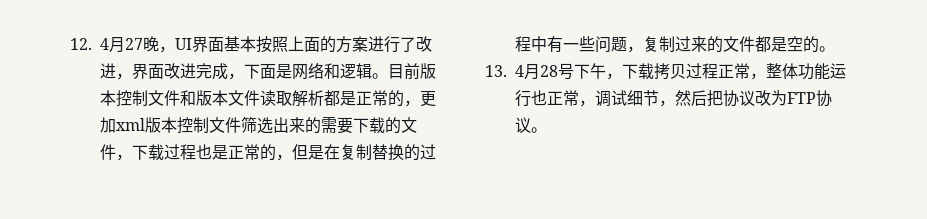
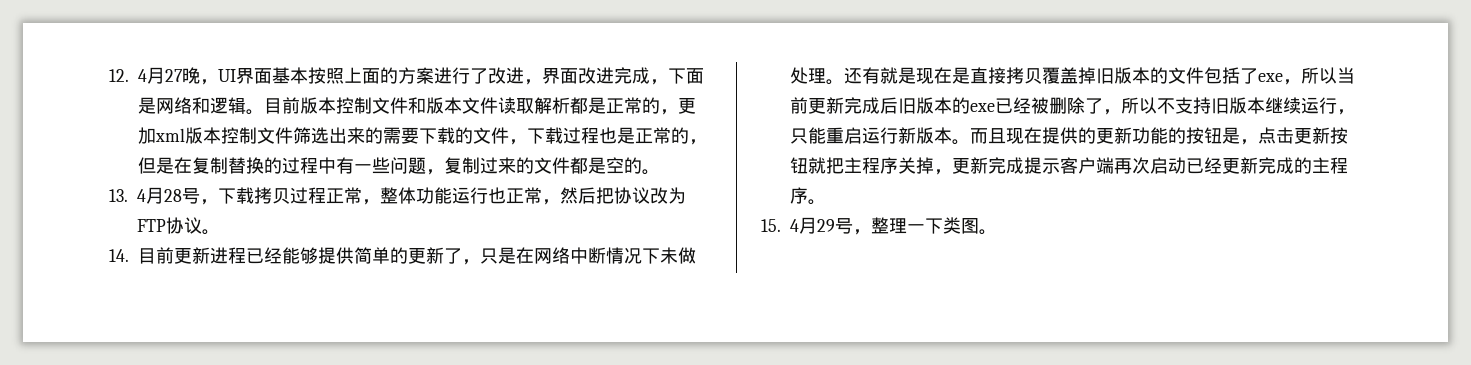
[574,63,606,79] 下午 -> (200, 196) none
[595,90,675,107] 调试细节， -> (560, 202) none
(547, 130) none -> [109,247,696,265] [790,67,1355,85] [790,97,1355,115] [790,127,1348,145] [790,157,1348,175] [790,187,826,205] [761,217,997,235] // 14.目前更新进程已经能够提供简单的更新了，只是在网络中断情况下未做处理。还有就是现在是直接拷贝覆盖掉旧版本的文件包括了exe，所以当前更新完成后旧版本的exe已经被删除了，所以不支持旧版本继续运行，只能重启运行新版本。而且现在提供的更新功能的按钮是，点击更新按钮就把主程序关掉，更新完成提示客户端再次启动已经更新完成的主程序。 // 15. 4月29号，整理一下类图。

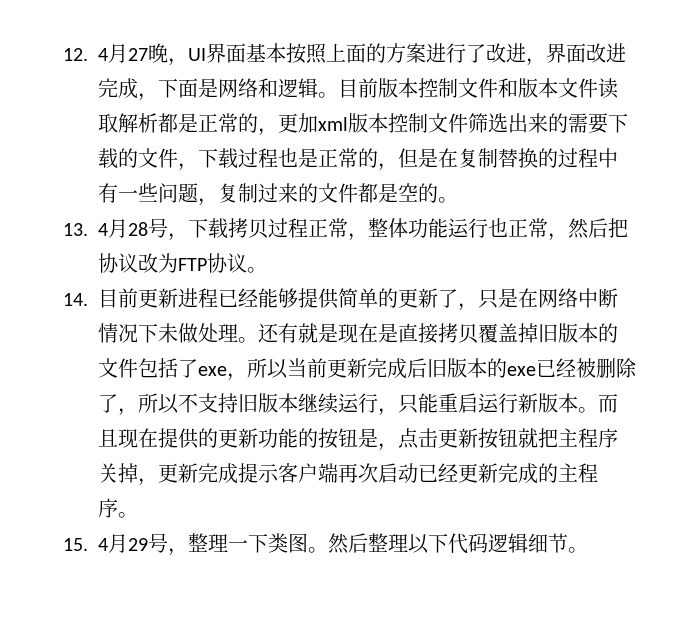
(997, 232) none -> [328,533,588,554] 然后整理以下代码逻辑细节。

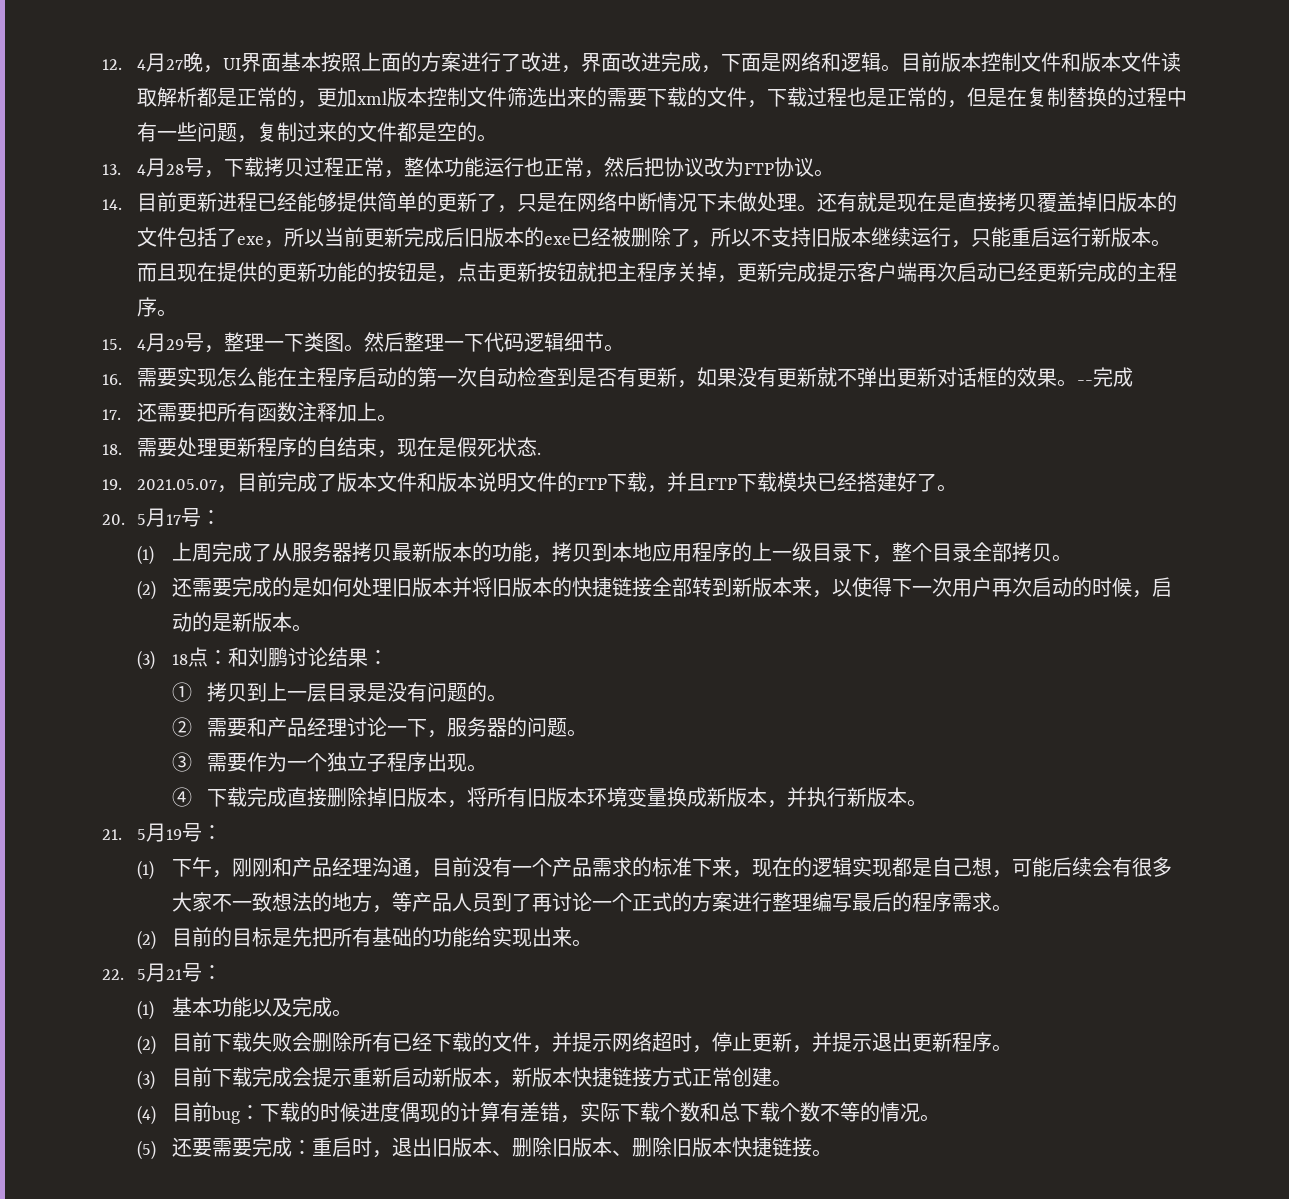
[408,534,429,554] 以 -> [443,341,464,350] 一
(588, 550) none -> [102,367,1133,388] [102,402,397,422] [102,437,541,458] [102,472,957,493] [102,508,221,527] [136,542,1072,565] [136,577,1172,600] [171,612,312,632] [136,647,388,670] [171,682,507,702] [171,717,587,738] [171,752,487,772] [171,787,927,808] [102,823,222,842] [136,857,1172,880] [171,892,1012,913] [136,927,592,950] [102,963,222,982] [136,997,352,1020] [136,1032,1012,1055] [136,1067,792,1090] [136,1102,940,1125] [136,1137,832,1160] // 16.需要实现怎么能在主程序启动的第一次自动检查到是否有更新，如果没有更新就不弹出更新对话框的效果。--完成 // 17.还需要把所有函数注释加上。 // 18.需要处理更新程序的自结束，现在是假死状态. // 19. 2021.05.07，目前完成了版本文件和版本说明文件的FTP下载，并且FTP下载模块已经搭建好了。 // 20. 5月17号： // (1)上周完成了从服务器拷贝最新版本的功能，拷贝到本地应用程序的上一级目录下，整个目录全部拷贝。 // (2)还需要完成的是如何处理旧版本并将旧版本的快捷链接全部转到新版本来，以使得下一次用户再次启动的时候，启动的是新版本。 // (3) 18点：和刘鹏讨论结果： // ①拷贝到上一层目录是没有问题的。 // ②需要和产品经理讨论一下，服务器的问题。 // ③需要作为一个独立子程序出现。 // ④下载完成直接删除掉旧版本，将所有旧版本环境变量换成新版本，并执行新版本。 // 21. 5月19号： // (1)下午，刚刚和产品经理沟通，目前没有一个产品需求的标准下来，现在的逻辑实现都是自己想，可能后续会有很多大家不一致想法的地方，等产品人员到了再讨论一个正式的方案进行整理编写最后的程序需求。 // (2)目前的目标是先把所有基础的功能给实现出来。 // 22. 5月21号： // (1)基本功能以及完成。 // (2)目前下载失败会删除所有已经下载的文件，并提示网络超时，停止更新，并提示退出更新程序。 // (3)目前下载完成会提示重新启动新版本，新版本快捷链接方式正常创建。 // (4)目前bug：下载的时候进度偶现的计算有差错，实际下载个数和总下载个数不等的情况。 // (5)还要需要完成：重启时，退出旧版本、删除旧版本、删除旧版本快捷链接。

